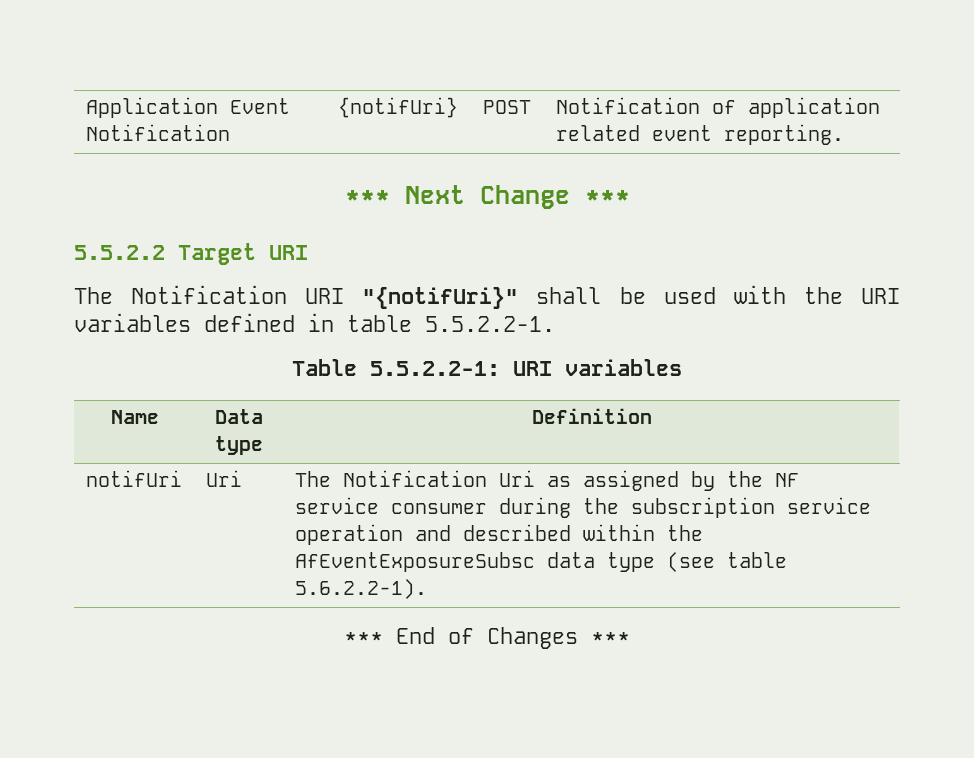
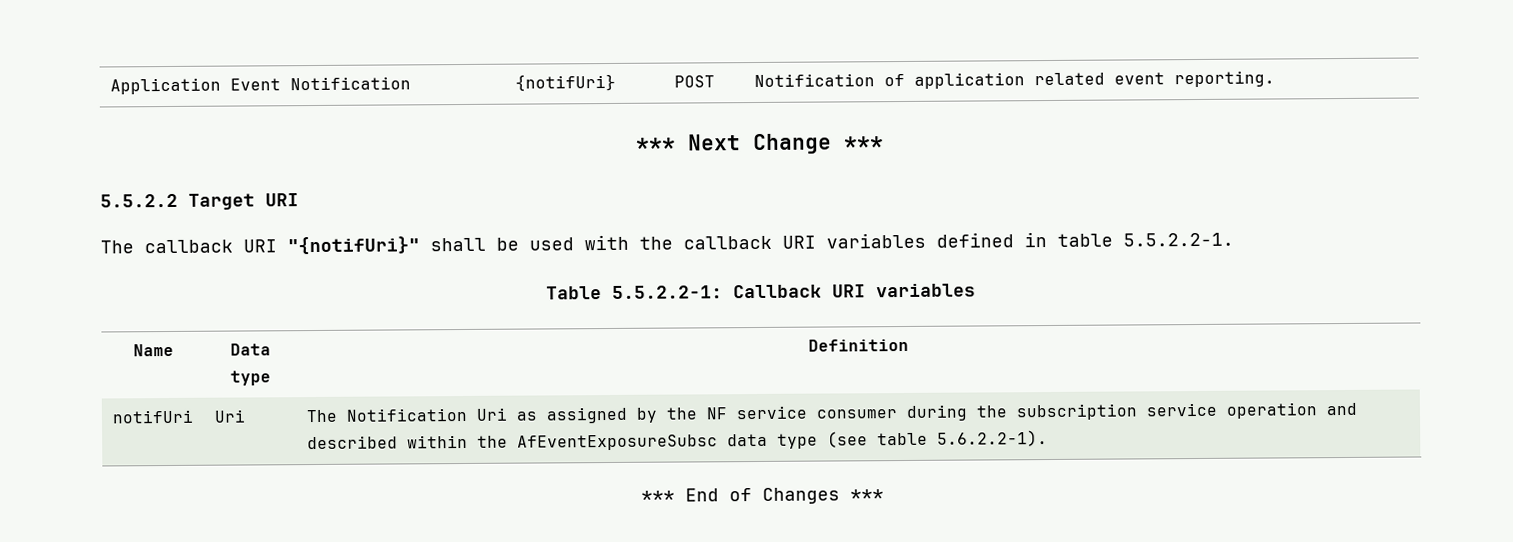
[131,285,288,304] Notification -> [144,239,233,254] callback
(843, 295) none -> [683,235,772,250] callback
(500, 368) none -> [733,284,822,299] Callback

